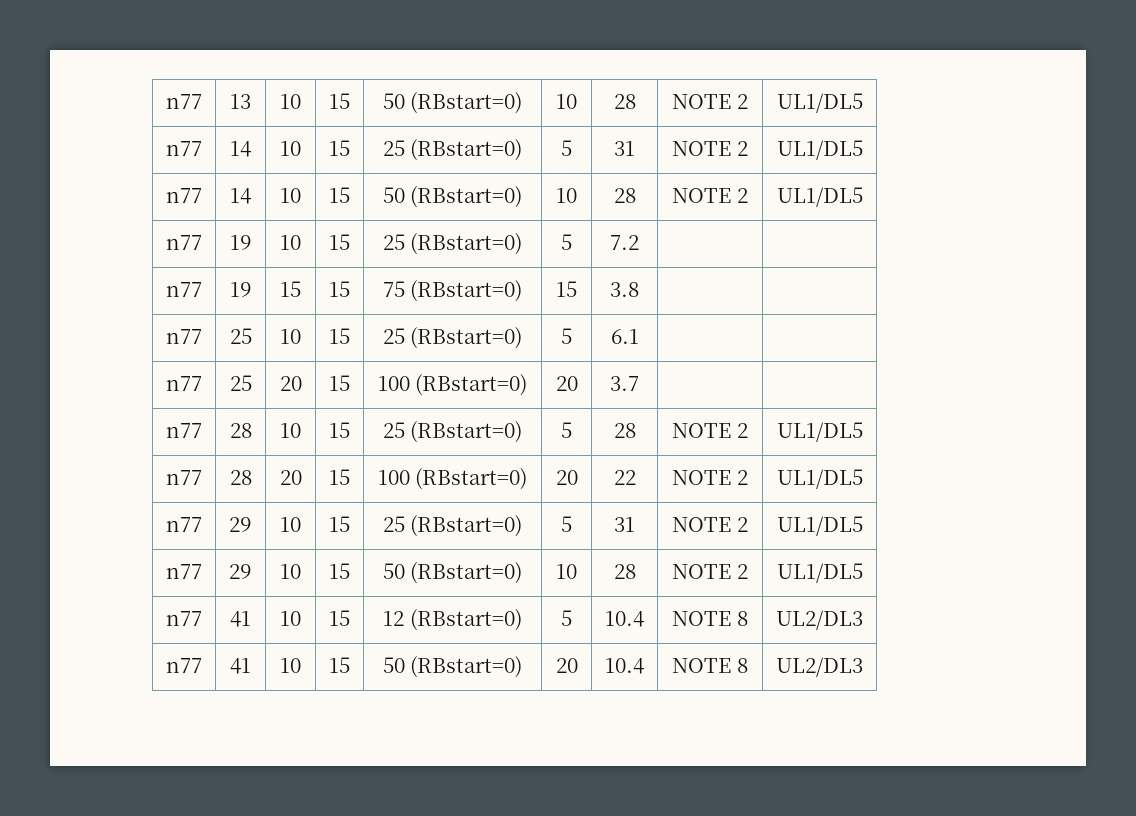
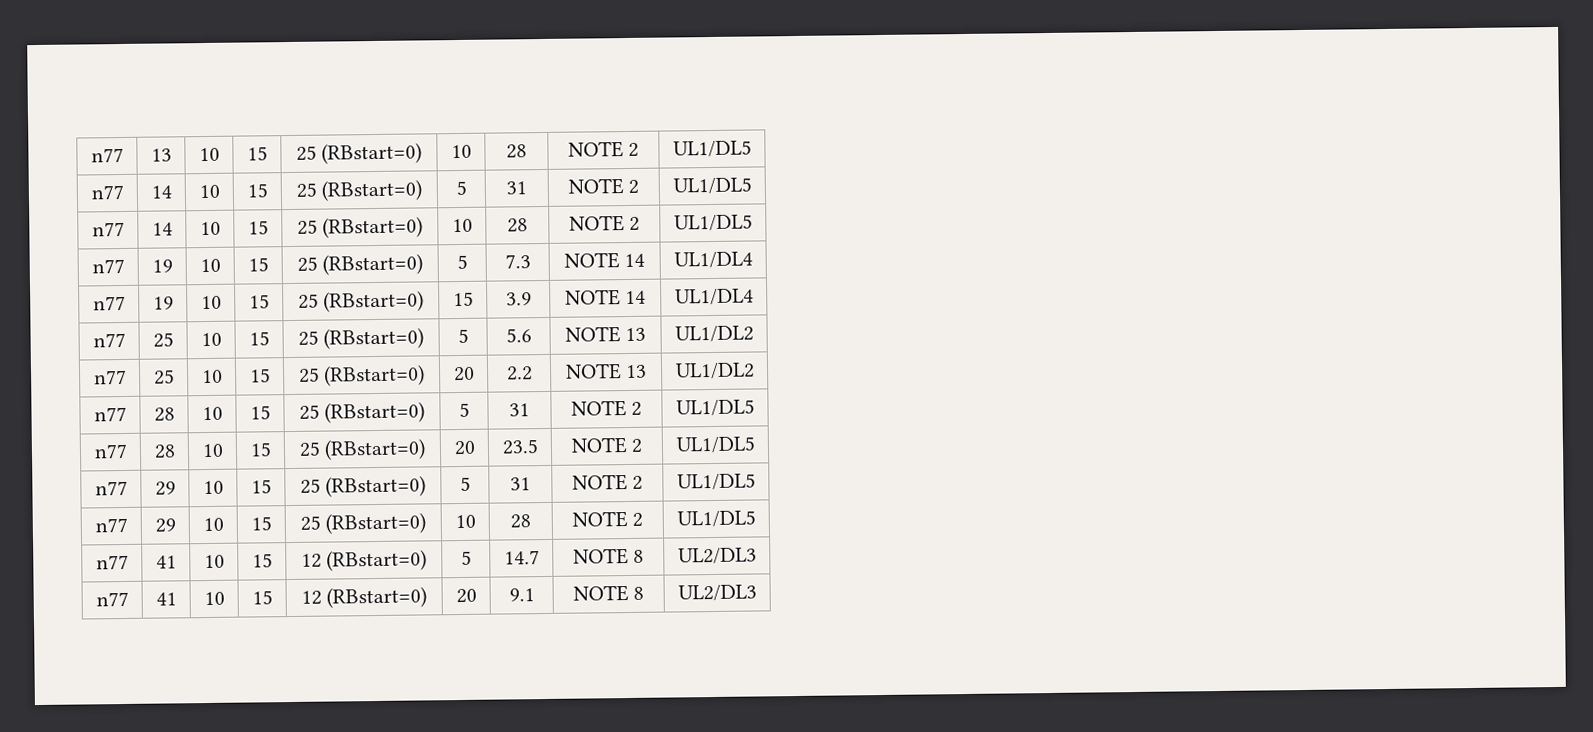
[382,93,405,109] 50 -> [295,145,317,161] 25
[382,187,405,203] 50 -> [296,219,318,235] 25
[610,235,639,250] [166,282,202,297] [229,282,252,297] [280,281,301,297] [329,281,350,297] [382,281,405,297] 7.2 | | // n77 | 19 | 15 | 15 | 75 -> [504,254,531,269] [563,252,646,269] [673,251,753,269] [92,295,126,311] [152,296,174,310] [200,295,222,310] [248,294,270,309] [297,293,319,309] 7.3 | NOTE 14 | UL1/DL4 // n77 | 19 | 10 | 15 | 25
[610,282,639,297] 3.8 | | -> [505,292,532,306] [564,289,647,306] [674,288,754,306] 3.9 | NOTE 14 | UL1/DL4
[610,329,639,344] [166,376,202,391] [229,375,252,391] [279,376,302,391] [329,375,350,391] [377,374,528,396] [555,376,578,391] [610,376,639,391] 6.1 | | // n77 | 25 | 20 | 15 | 100 (RBstart=0) | 20 | 3.7 | | -> [505,328,532,343] [564,326,647,343] [674,325,754,343] [93,369,127,385] [152,369,175,385] [201,369,223,384] [248,368,271,383] [297,364,426,387] [452,366,475,382] [505,366,533,381] [564,363,648,380] [674,362,755,380] 5.6 | NOTE 13 | UL1/DL2 // n77 | 25 | 10 | 15 | 25 (RBstart=0) | 20 | 2.2 | NOTE 13 | UL1/DL2
[613,423,636,438] 28 -> [509,403,530,417] 31
[279,470,302,485] [329,469,350,485] [377,468,528,490] [555,470,578,485] [613,470,636,485] 20 | 15 | 100 (RBstart=0) | 20 | 22 -> [201,443,224,458] [249,442,272,457] [298,438,427,461] [453,440,476,456] [501,439,539,455] 10 | 15 | 25 (RBstart=0) | 20 | 23.5
[382,563,405,579] 50 -> [299,515,321,531] 25
[605,611,644,627] 10.4 -> [503,550,540,565] 14.7
[382,656,523,678] [555,658,578,673] [605,658,644,674] 50 (RBstart=0) | 20 | 10.4 -> [300,586,428,609] [455,588,477,604] [508,588,535,602] 12 (RBstart=0) | 20 | 9.1

